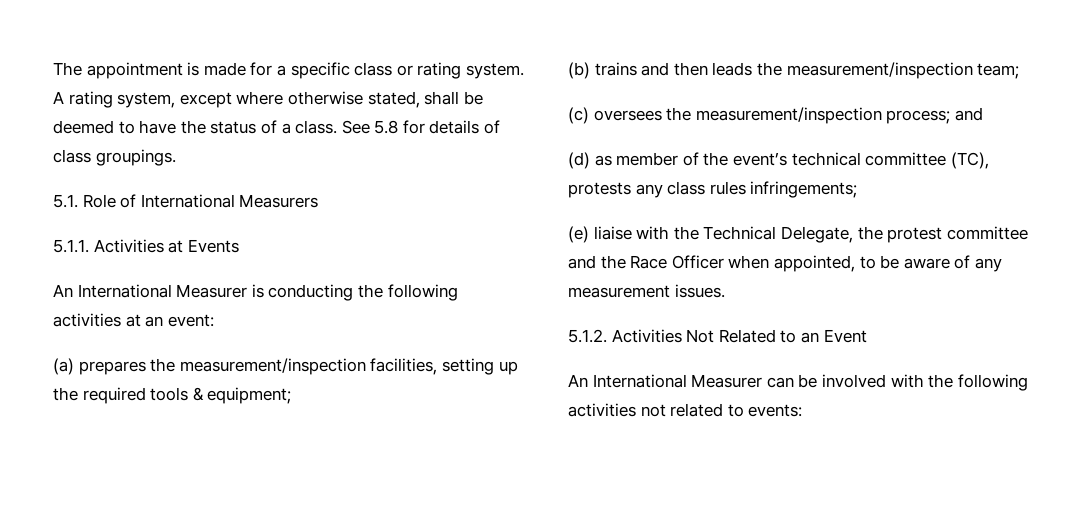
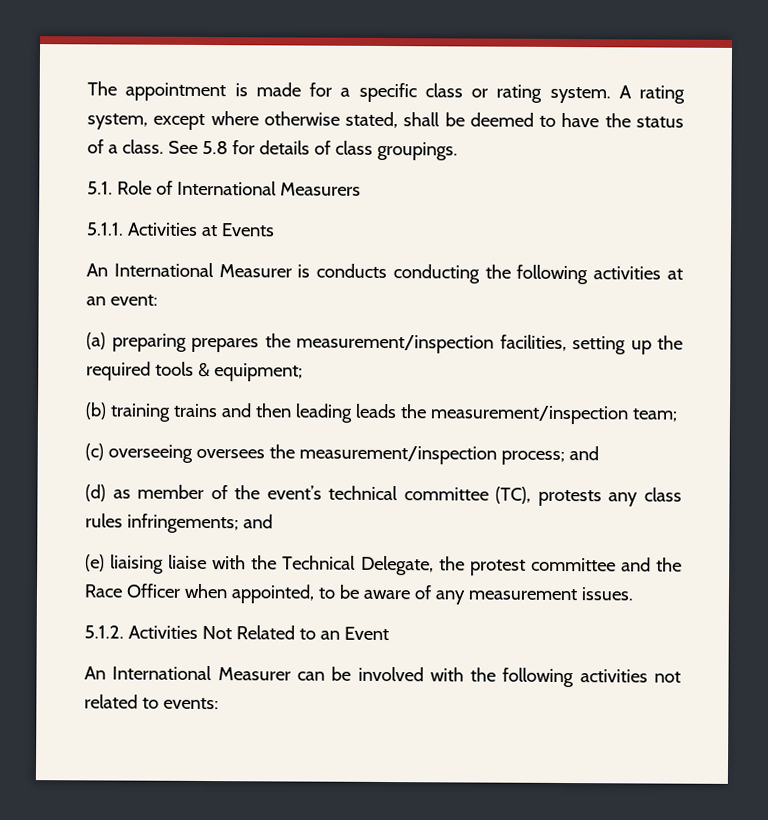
(264, 291) none -> [316,263,388,279] conducts
(74, 366) none -> [111,333,187,352] preparing
(590, 70) none -> [109,403,171,422] training
(708, 69) none -> [294,403,353,423] leading
(589, 115) none -> [107,444,193,463] overseeing
(858, 189) none -> [242,514,273,529] and
(589, 234) none -> [110,554,165,574] liaising

